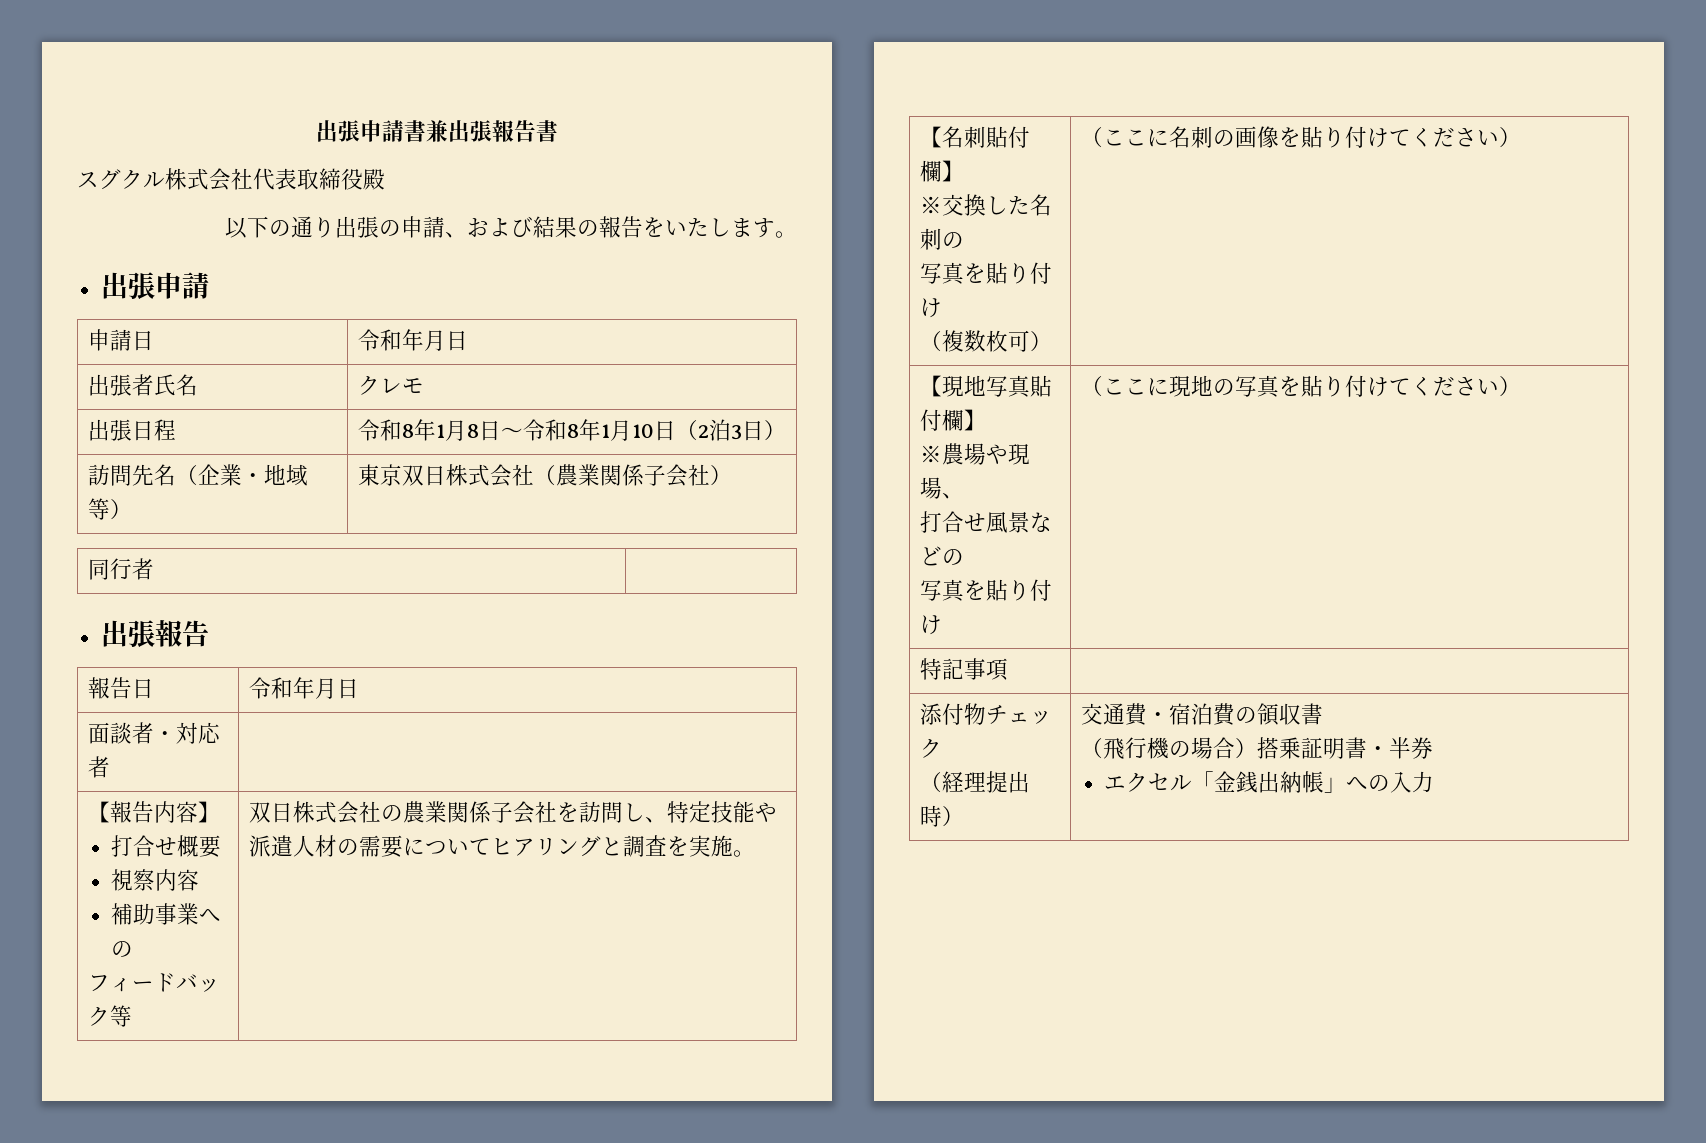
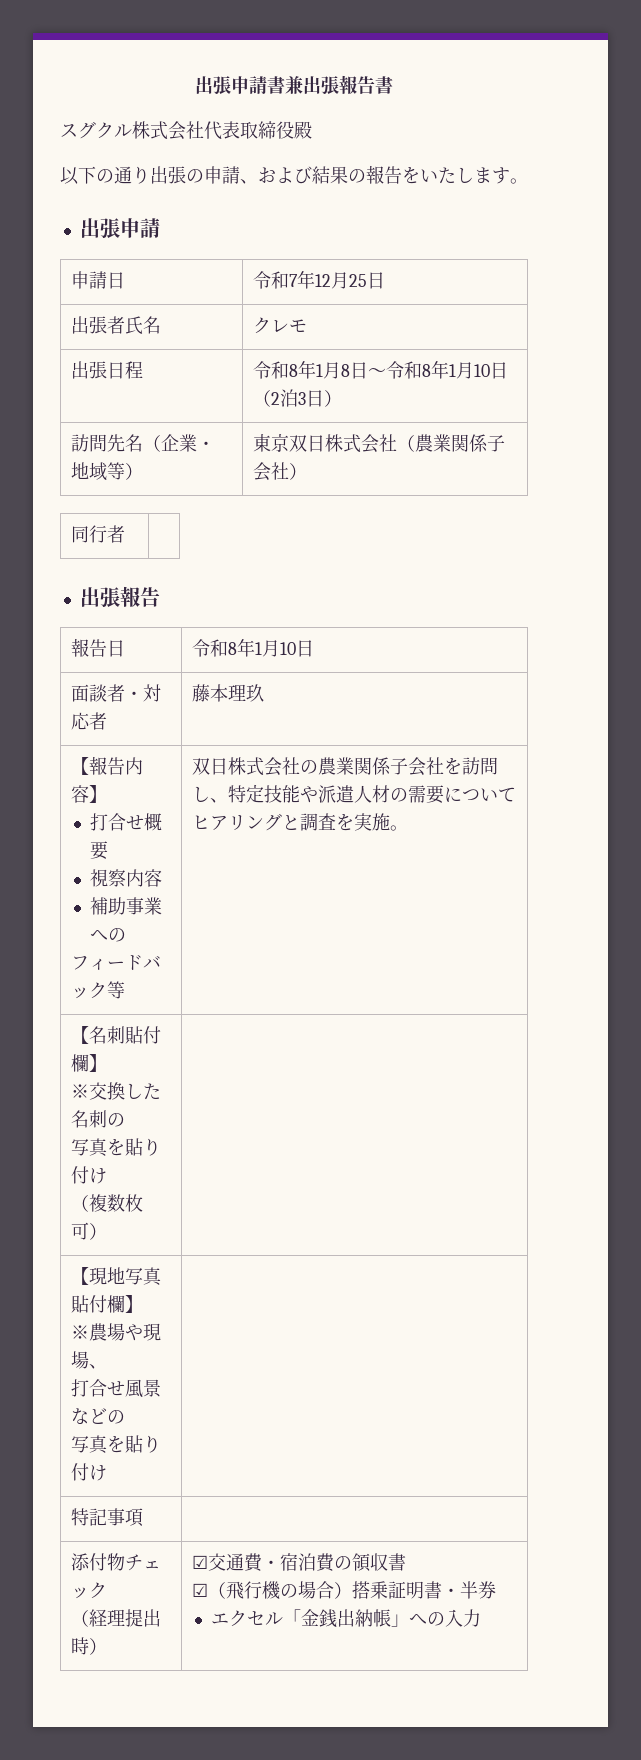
[401,329,446,351] 年月 -> [288,270,367,289] 7年12月25
[292,677,337,699] 年月 -> [227,638,296,657] 8年1月10
(110, 767) none -> [191,684,264,702] 藤本理玖
[1080,126,1521,148] （ここに名刺の画像を貼り付けてください） -> (107, 1231) none
[1080,375,1521,398] （ここに現地の写真を貼り付けてください） -> (107, 1472) none
(964, 816) none -> [191,1555,208,1569] ☑
(1323, 714) none -> [191,1583,208,1597] ☑

